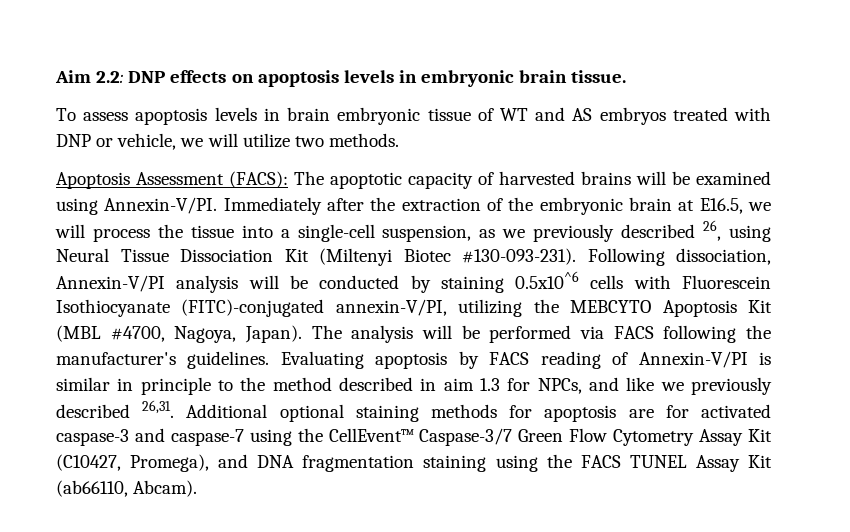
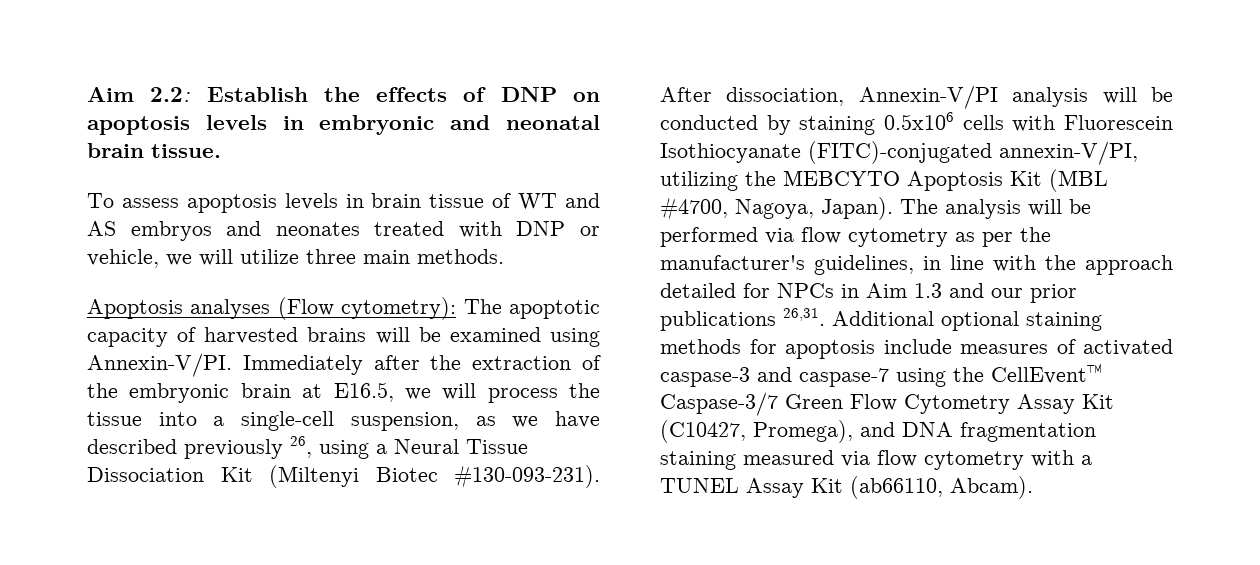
[128,70,227,83] DNP effects -> [206,87,557,102] Establish the effects of DNP
(515, 78) none -> [450,115,600,130] and neonatal
[337,107,421,125] embryonic -> (422, 200) none
(666, 116) none -> [226,221,360,236] and neonates
[294,136,324,147] two -> [306,249,410,264] three main
[136,171,288,188] Assessment (FACS): -> [190,297,457,320] analyses (Flow cytometry):
[533,224,696,242] previously described -> [555,411,600,428] [87,439,283,459] have described previously
(771, 233) none -> [376,444,387,454] a
[587,248,665,266] Following -> [660,87,712,102] After
[515,271,580,289] 0.5x10^6 -> [884,112,954,130] 0.5x106
[613,325,771,343] [56,351,772,369] [56,377,772,395] [56,404,130,418] FACS following the manufacturer's guidelines. Evaluating apoptosis by FACS reading of Annexin-V/PI is similar in principle to the method described in aim 1.3 for NPCs, and like we previously described -> [801,227,1051,247] [660,255,1173,275] [660,283,1077,303] [660,311,776,331] flow cytometry as per the manufacturer's guidelines, in line with the approach detailed for NPCs in Aim 1.3 and our prior publications
[628,405,689,418] are for -> [883,339,1076,354] include measures of
[495,454,621,472] using the FACS -> [743,450,1092,470] measured via flow cytometry with a

